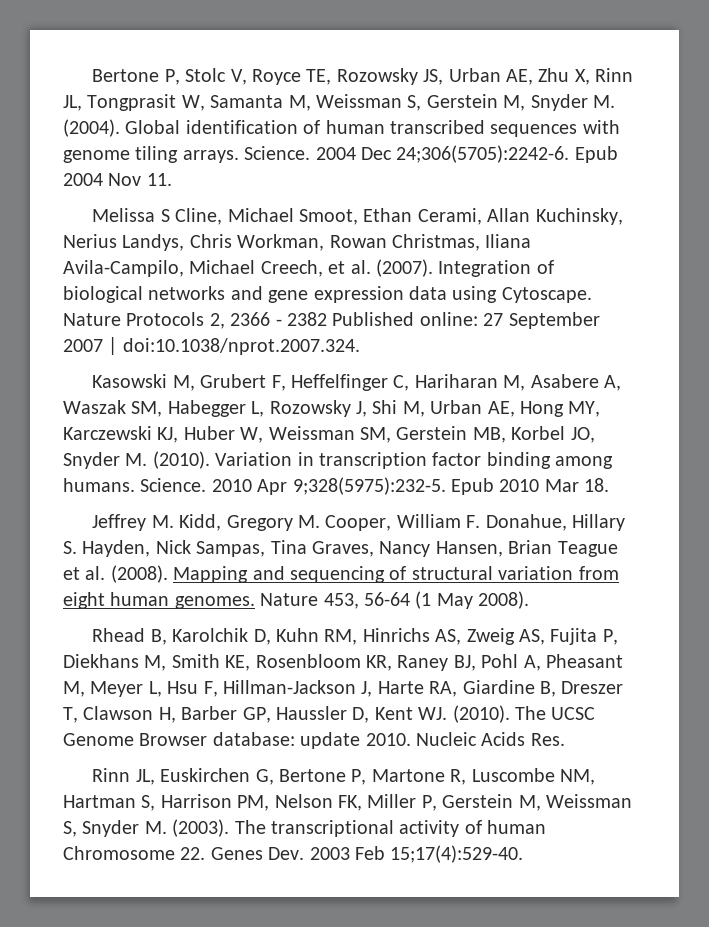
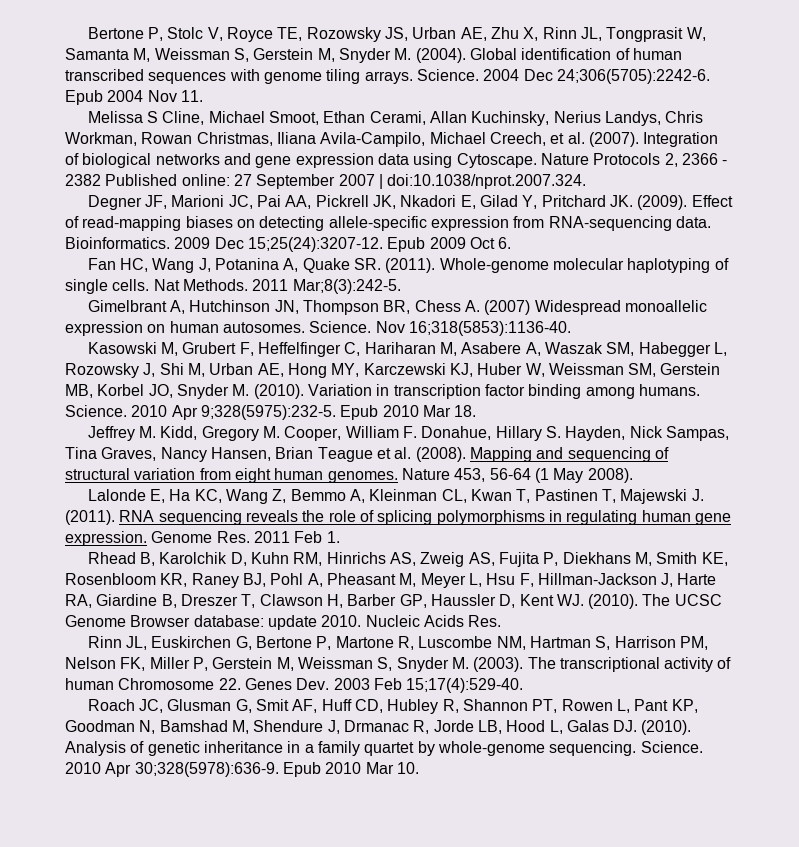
(360, 346) none -> [87,195,733,210] [65,216,711,231] [65,237,512,252] [87,258,729,273] [65,279,401,294] [87,300,707,315] [65,321,571,336] // Degner JF, Marioni JC, Pai AA, Pickrell JK, Nkadori E, Gilad Y, Pritchard JK. (2009). Effect of read-mapping biases on detecting allele-specific expression from RNA-sequencing data. Bioinformatics. 2009 Dec 15;25(24):3207-12. Epub 2009 Oct 6. // Fan HC, Wang J, Potanina A, Quake SR. (2011). Whole-genome molecular haplotyping of single cells. Nat Methods. 2011 Mar;8(3):242-5. // Gimelbrant A, Hutchinson JN, Thompson BR, Chess A. (2007) Widespread monoallelic expression on human autosomes. Science. Nov 16;318(5853):1136-40.
(530, 600) none -> [87,489,704,504] [65,510,731,525] [65,531,340,546] // Lalonde E, Ha KC, Wang Z, Bemmo A, Kleinman CL, Kwan T, Pastinen T, Majewski J. (2011). RNA sequencing reveals the role of splicing polymorphisms in regulating human gene expression. Genome Res. 2011 Feb 1.
(524, 854) none -> [87,699,698,714] [65,720,692,735] [65,741,703,756] [65,762,419,777] // Roach JC, Glusman G, Smit AF, Huff CD, Hubley R, Shannon PT, Rowen L, Pant KP, Goodman N, Bamshad M, Shendure J, Drmanac R, Jorde LB, Hood L, Galas DJ. (2010). Analysis of genetic inheritance in a family quartet by whole-genome sequencing. Science. 2010 Apr 30;328(5978):636-9. Epub 2010 Mar 10.

